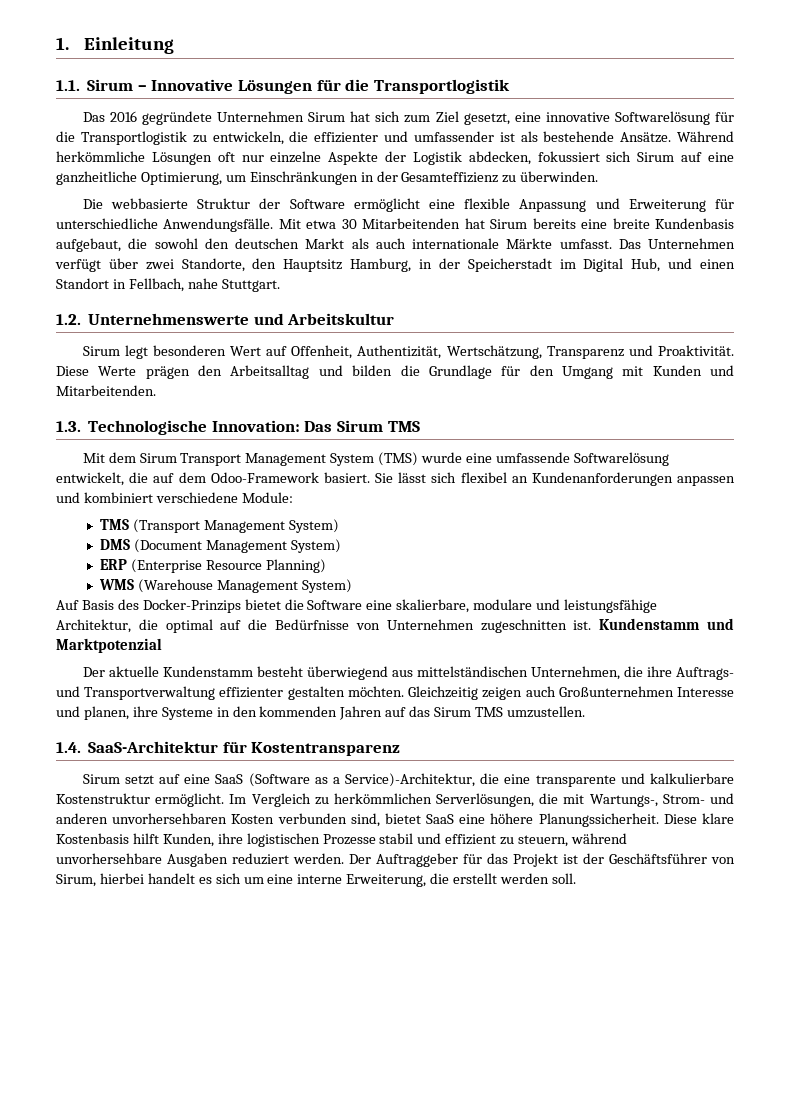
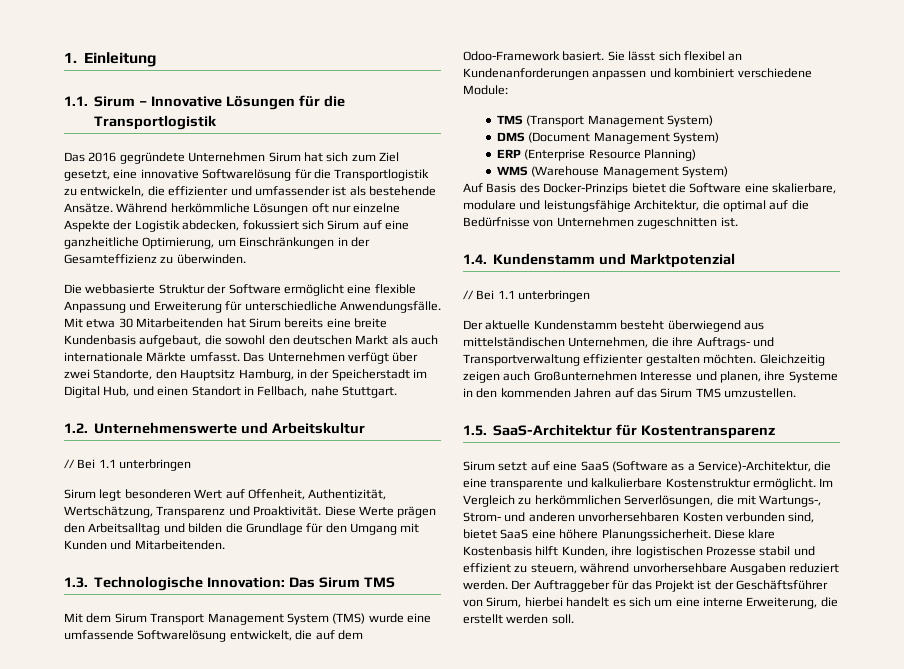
(395, 319) none -> [64,459,192,471] // // Bei 1.1 unterbringen
(592, 625) none -> [463,254,487,264] // 1.4.
(162, 645) none -> [463,290,591,302] // // Bei 1.1 unterbringen
[56,742,81,753] 1.4. -> [463,425,487,436] 1.5.

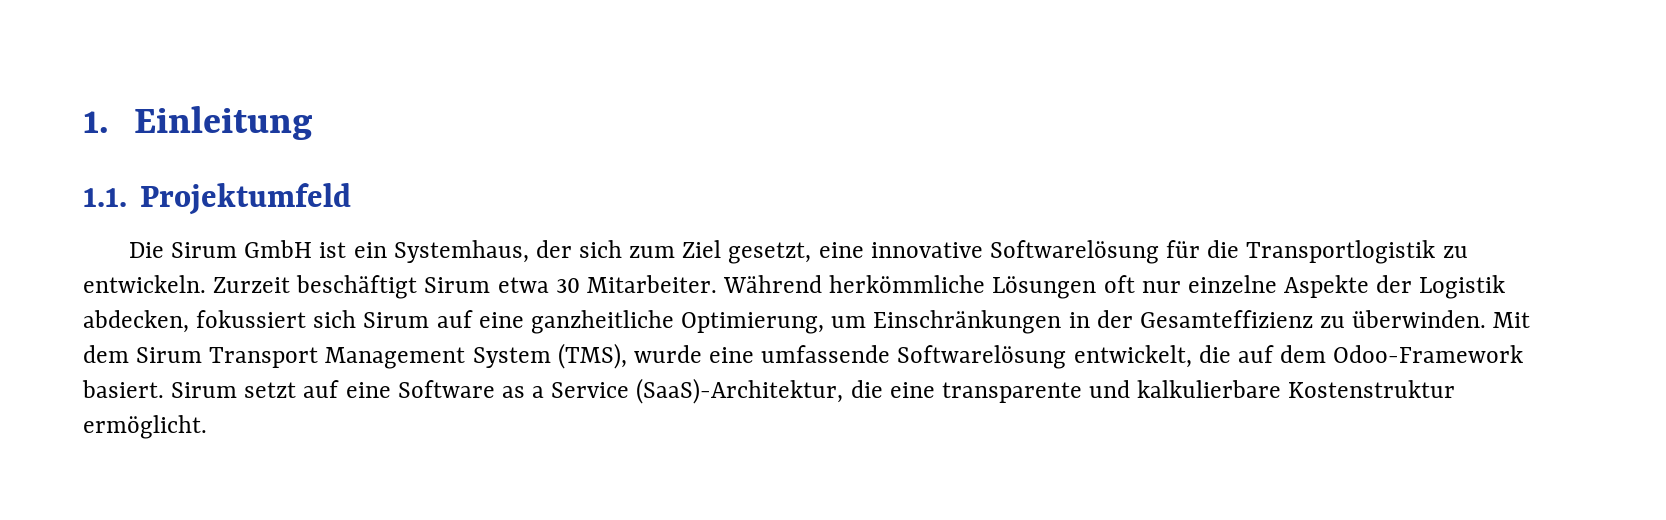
[94,95,345,110] [94,115,218,130] [64,152,323,164] Sirum – Innovative Lösungen für die Transportlogistik // Das 2016 gegründete Unternehmen Sirum hat -> [140,183,352,215] [128,240,572,263] Projektumfeld // Die Sirum GmbH ist ein Systemhaus, der
[80,186,436,197] [64,203,113,213] entwickeln, die effizienter und umfassender ist als bestehende Ansätze. -> [83,275,717,299] entwickeln. Zurzeit beschäftigt Sirum etwa 30 Mitarbeiter.
[64,284,416,296] [64,301,441,313] [64,318,387,328] [64,335,438,347] [64,352,419,364] [64,369,427,381] [64,386,397,398] [64,422,366,434] [64,459,192,471] [64,489,387,501] [64,506,437,518] [64,523,420,535] [64,540,225,550] [64,576,395,591] // Die webbasierte Struktur der Software ermöglicht eine flexible Anpassung und Erweiterung für unterschiedliche Anwendungsfälle. Mit etwa 30 Mitarbeitenden hat Sirum bereits eine breite Kundenbasis aufgebaut, die sowohl den deutschen Markt als auch internationale Märkte umfasst. Das Unternehmen verfügt über zwei Standorte, den Hauptsitz Hamburg, in der Speicherstadt im Digital Hub, und einen Standort in Fellbach, nahe Stuttgart. // 1.2. Unternehmenswerte und Arbeitskultur // // Bei 1.1 unterbringen // Sirum legt besonderen Wert auf Offenheit, Authentizität, Wertschätzung, Transparenz und Proaktivität. Diese Werte prägen den Arbeitsalltag und bilden die Grundlage für den Umgang mit Kunden und Mitarbeitenden. // 1.3. Technologische Innovation: Das Sirum TMS // -> (1487, 319) none
[332,613,366,624] (TMS) -> [557,343,627,369] (TMS),
[607,51,743,61] [463,68,812,80] [463,85,508,95] [497,115,714,127] [497,132,720,144] [497,149,697,161] [497,166,729,178] [463,183,836,195] [463,200,809,212] [463,217,738,229] [463,253,736,268] [463,290,591,302] [463,320,764,332] [463,337,774,349] [463,354,825,366] [463,371,838,383] [463,388,796,398] [463,424,776,439] [463,461,811,472] Sie lässt sich flexibel an Kundenanforderungen anpassen und kombiniert verschiedene Module: // TMS (Transport Management System) // DMS (Document Management System) // ERP (Enterprise Resource Planning) // WMS (Warehouse Management System) // Auf Basis des Docker-Prinzips bietet die Software eine skalierbare, modulare und leistungsfähige Architektur, die optimal auf die Bedürfnisse von Unternehmen zugeschnitten ist. // 1.4. Kundenstamm und Marktpotenzial // // Bei 1.1 unterbringen // Der aktuelle Kundenstamm besteht überwiegend aus mittelständischen Unternehmen, die ihre Auftrags- und Transportverwaltung effizienter gestalten möchten. Gleichzeitig zeigen auch Großunternehmen Interesse und planen, ihre Systeme in den kommenden Jahren auf das Sirum TMS umzustellen. // 1.5. SaaS-Architektur für Kostentransparenz // Sirum setzt auf eine SaaS (Software as a Service)-Architektur, -> [171,378,844,404] Sirum setzt auf eine Software as a Service (SaaS)-Architektur,
[819,478,834,487] [463,495,822,507] [463,512,815,523] [463,529,776,541] [463,546,815,558] [463,563,840,575] [463,580,828,592] [463,597,838,609] [463,614,574,624] Im Vergleich zu herkömmlichen Serverlösungen, die mit Wartungs-, Strom- und anderen unvorhersehbaren Kosten verbunden sind, bietet SaaS eine höhere Planungssicherheit. Diese klare Kostenbasis hilft Kunden, ihre logistischen Prozesse stabil und effizient zu steuern, während unvorhersehbare Ausgaben reduziert werden. Der Auftraggeber für das Projekt ist der Geschäftsführer von Sirum, hierbei handelt es sich um eine interne Erweiterung, die erstellt werden soll. -> (207, 427) none

